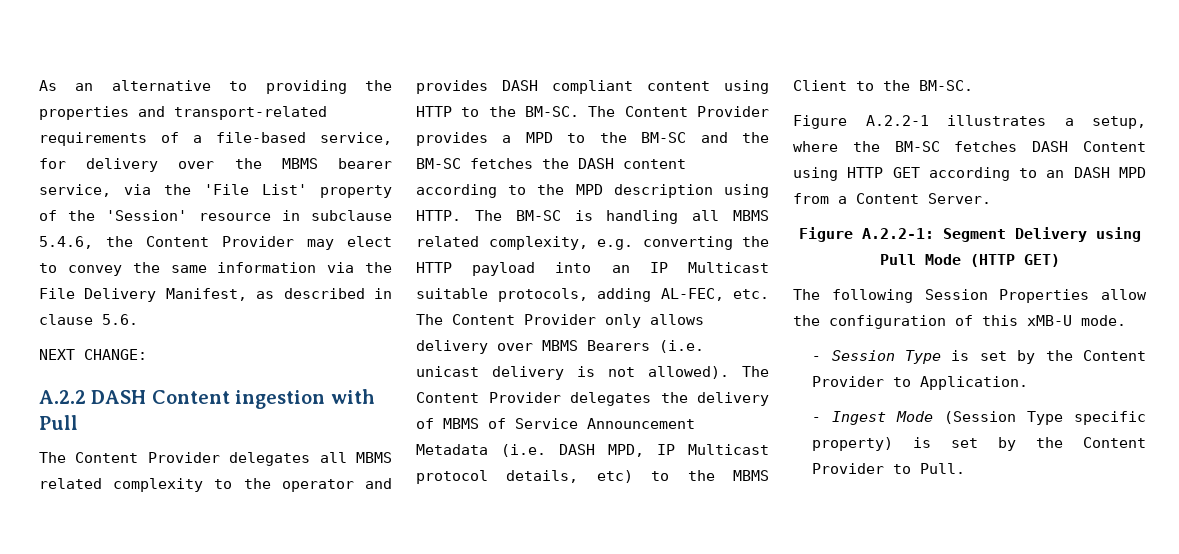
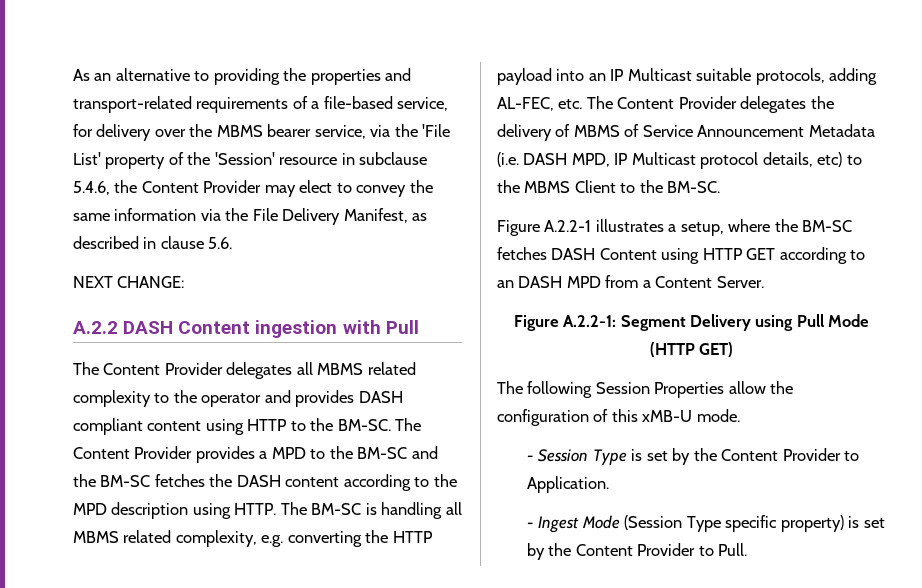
[605,314,704,328] [416,340,704,354] [416,366,769,380] [416,392,561,403] only allows delivery over MBMS Bearers (i.e. unicast delivery is not allowed). The Content Provider -> (737, 102) none

